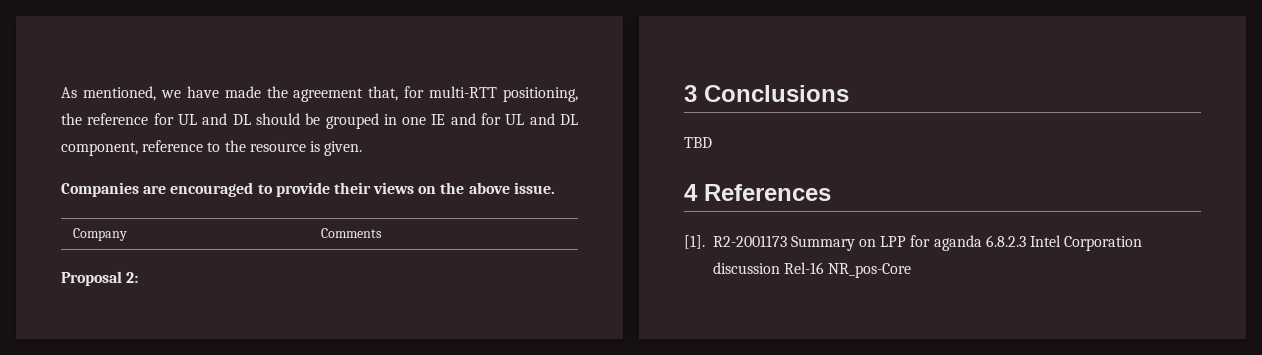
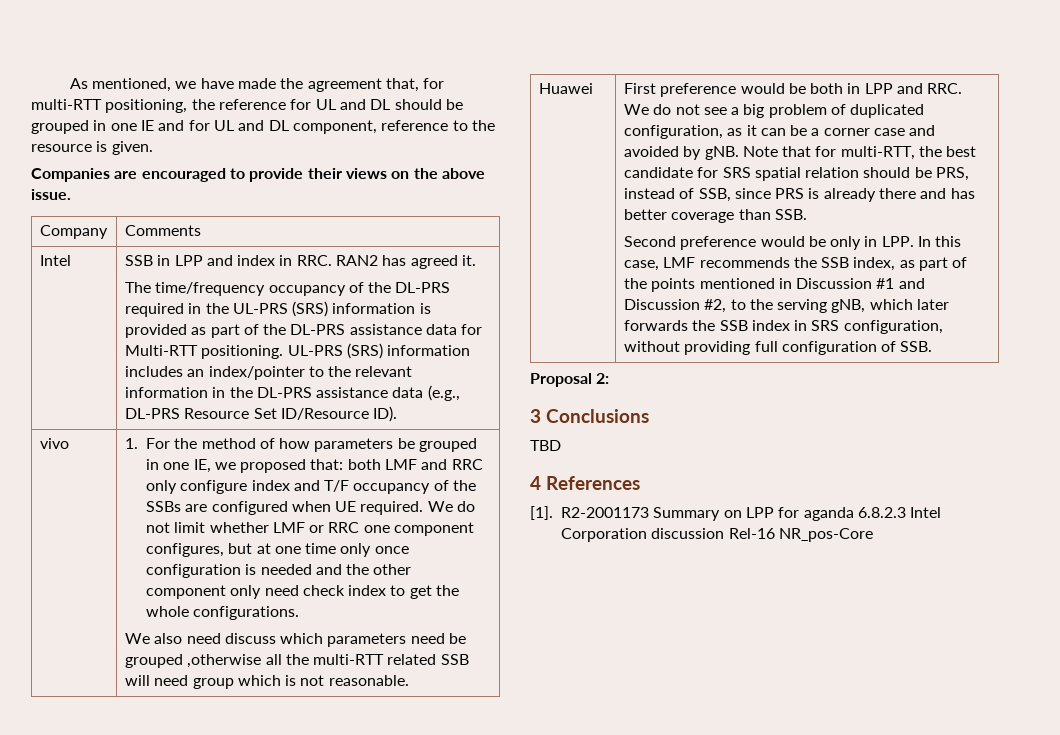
(382, 233) none -> [39,255,71,266] [124,255,477,269] [124,282,451,296] [124,301,431,317] [124,324,483,338] [124,343,471,359] [124,366,413,380] [124,385,460,401] [124,406,398,422] [39,438,69,449] [124,438,478,452] [145,459,483,473] [145,480,477,494] [145,501,476,515] [145,522,475,536] [145,543,409,557] [145,564,412,578] [145,585,460,599] [145,606,300,620] [124,633,467,647] [124,654,469,668] [124,675,409,689] [538,83,593,94] [623,83,963,97] [623,104,925,118] [623,125,936,139] [623,146,977,160] [623,167,970,181] [623,188,975,202] [623,209,807,223] [623,236,962,250] [623,257,968,271] [623,278,925,292] [623,299,950,313] [623,320,943,334] [623,341,933,355] // Intel | SSB in LPP and index in RRC. RAN2 has agreed it. // The time/frequency occupancy of the DL-PRS required in the UL-PRS (SRS) information is provided as part of the DL-PRS assistance data for Multi-RTT positioning. UL-PRS (SRS) information includes an index/pointer to the relevant information in the DL-PRS assistance data (e.g., DL-PRS Resource Set ID/Resource ID). // vivo | 1. For the method of how parameters be grouped in one IE, we proposed that: both LMF and RRC only configure index and T/F occupancy of the SSBs are configured when UE required. We do not limit whether LMF or RRC one component configures, but at one time only once configuration is needed and the other component only need check index to get the whole configurations. // We also need discuss which parameters need be grouped ,otherwise all the multi-RTT related SSB will need group which is not reasonable. // Huawei | First preference would be both in LPP and RRC. We do not see a big problem of duplicated configuration, as it can be a corner case and avoided by gNB. Note that for multi-RTT, the best candidate for SRS spatial relation should be PRS, instead of SSB, since PRS is already there and has better coverage than SSB. // Second preference would be only in LPP. In this case, LMF recommends the SSB index, as part of the points mentioned in Discussion #1 and Discussion #2, to the serving gNB, which later forwards the SSB index in SRS configuration, without providing full configuration of SSB.

